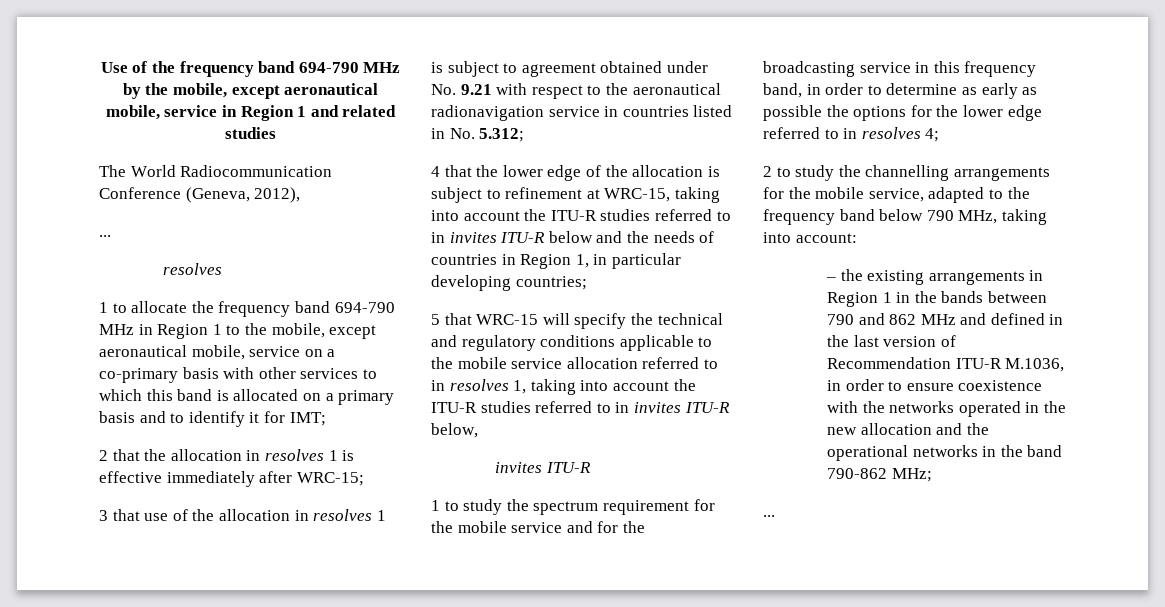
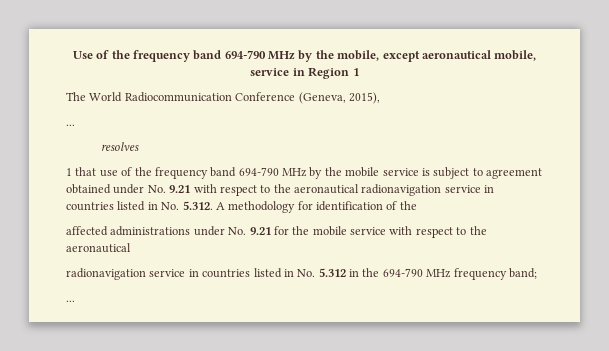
[310,105,397,117] [225,127,276,139] and related studies -> (359, 72) none
[254,187,301,203] 2012), -> [348,92,380,104] 2015),
[112,301,395,317] [99,323,377,339] [99,345,336,360] [99,367,377,383] [99,389,395,405] [99,411,326,427] [99,449,355,461] [99,471,364,487] [99,509,386,521] to allocate the frequency band 694-790 MHz in Region 1 to the mobile, except aeronautical mobile, service on a co-primary basis with other services to which this band is allocated on a primary basis and to identify it for IMT; // 2 that the allocation in resolves 1 is effective immediately after WRC-15; // 3 that use of the allocation in resolves 1 -> [75,167,419,179] that use of the frequency band 694-790 MHz by the mobile service
[479,128,525,142] [431,165,720,181] [431,187,720,203] [431,209,731,221] [431,231,715,243] [431,253,681,269] [431,275,587,291] [431,313,723,329] [431,335,713,351] [431,357,718,369] [431,379,696,395] [431,401,730,413] [431,423,478,438] [494,462,591,473] [431,499,715,515] [431,521,645,533] [763,61,1037,77] [763,83,1038,99] [763,105,1042,121] [763,127,940,142] [763,165,1050,181] [763,187,1030,203] [763,209,1047,225] [763,232,857,243] [825,269,1044,285] [826,291,1047,307] [826,313,1064,325] [826,335,956,347] [826,357,1065,372] [826,379,1043,391] [826,401,1066,417] [826,423,989,435] [826,445,1063,461] [826,468,932,482] 5.312; // 4 that the lower edge of the allocation is subject to refinement at WRC-15, taking into account the ITU-R studies referred to in invites ITU-R below and the needs of countries in Region 1, in particular developing countries; // 5 that WRC-15 will specify the technical and regulatory conditions applicable to the mobile service allocation referred to in resolves 1, taking into account the ITU-R studies referred to in invites ITU-R below, // invites ITU-R // 1 to study the spectrum requirement for the mobile service and for the broadcasting service in this frequency band, in order to determine as early as possible the options for the lower edge referred to in resolves 4; // 2 to study the channelling arrangements for the mobile service, adapted to the frequency band below 790 MHz, taking into account: // – the existing arrangements in Region 1 in the bands between 790 and 862 MHz and defined in the last version of Recommendation ITU-R M.1036, in order to ensure coexistence with the networks operated in the new allocation and the operational networks in the band 790-862 MHz; -> [182,201,417,213] [66,226,487,238] [66,243,131,253] [66,268,537,280] 5.312. A methodology for identification of the // affected administrations under No. 9.21 for the mobile service with respect to the aeronautical // radionavigation service in countries listed in No. 5.312 in the 694-790 MHz frequency band;

